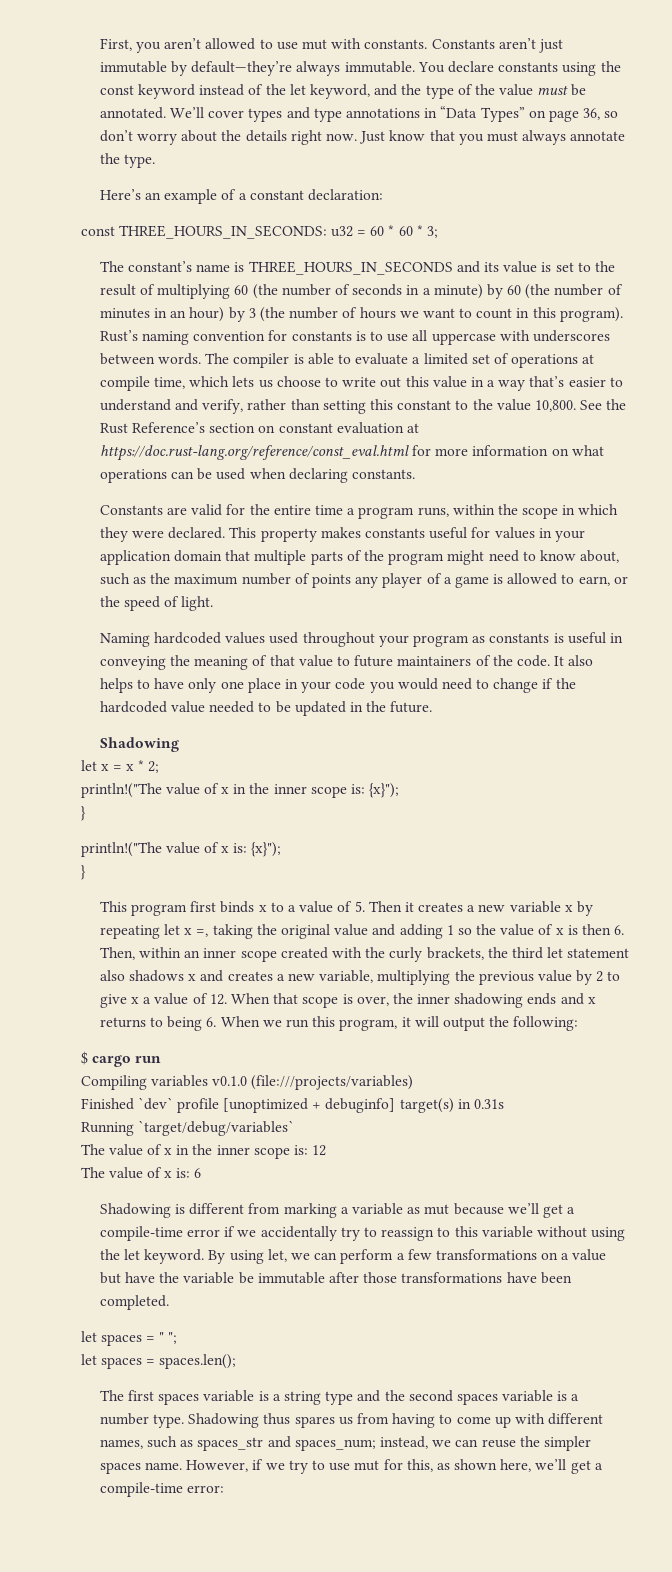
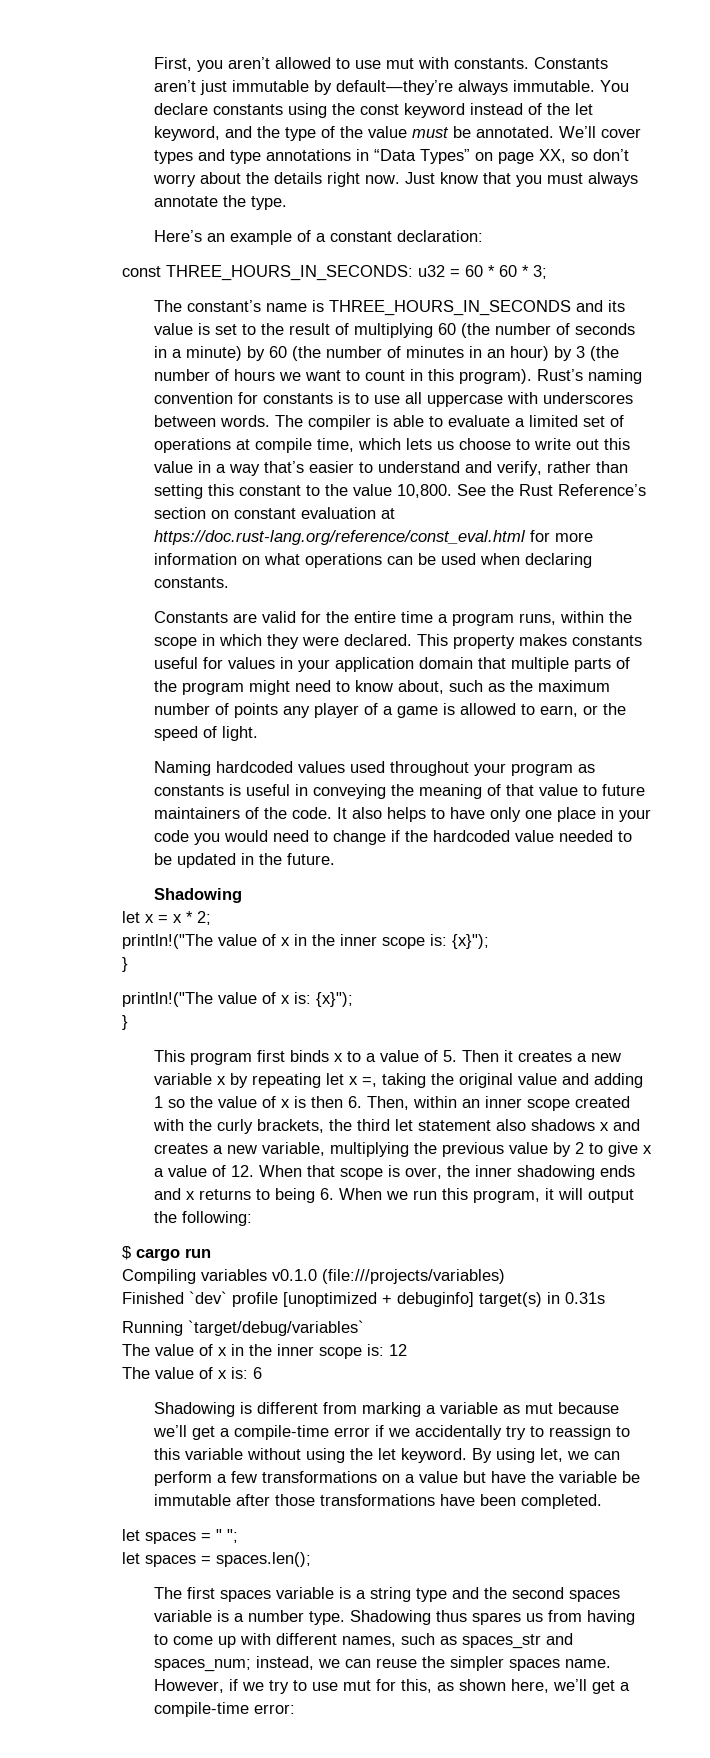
[583,108,601,120] 36, -> [538,149,566,163] XX,

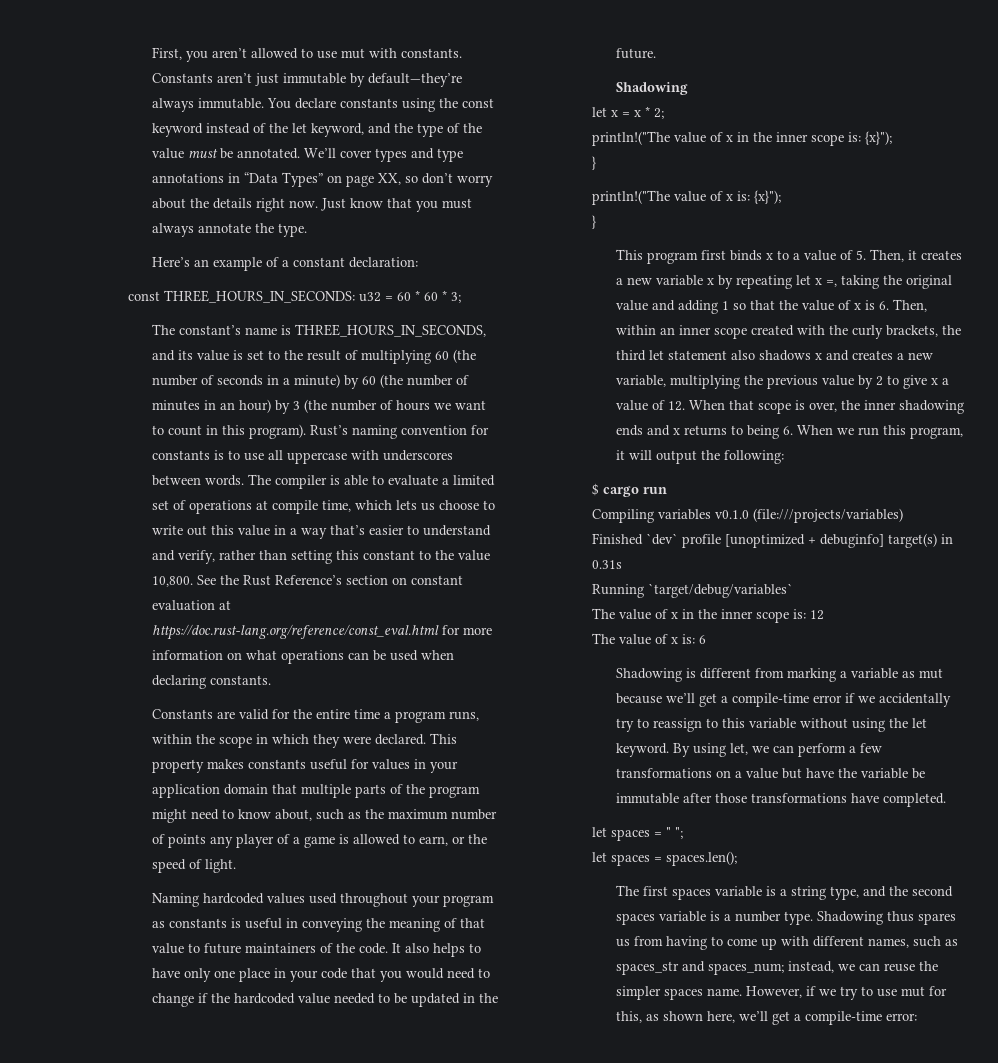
[328,300,571,316] THREE_HOURS_IN_SECONDS -> [294,324,486,337] THREE_HOURS_IN_SECONDS,
(189, 836) none -> [350,968,376,978] that
[461,1050,499,1062] Then -> [869,249,904,262] Then,
(185, 1103) none -> [749,300,775,310] that
[310,1096,343,1108] then -> (875, 305) none
[479,1494,516,1506] been -> (879, 798) none
[415,1588,447,1602] type -> [829,886,859,900] type,

